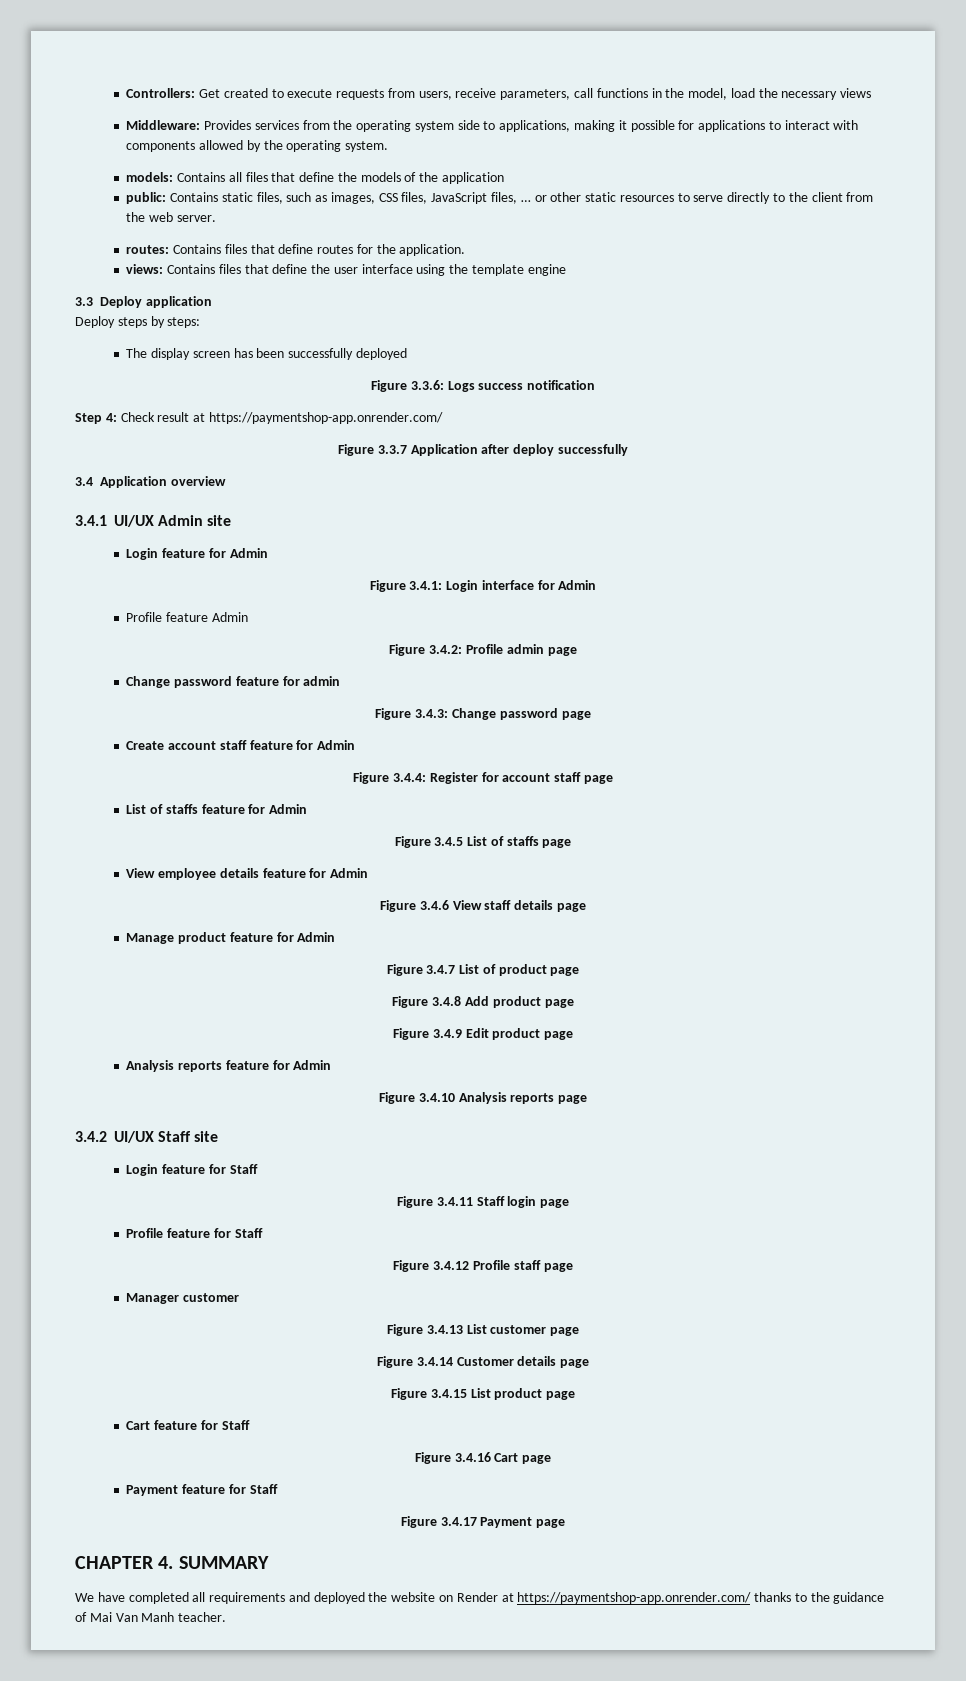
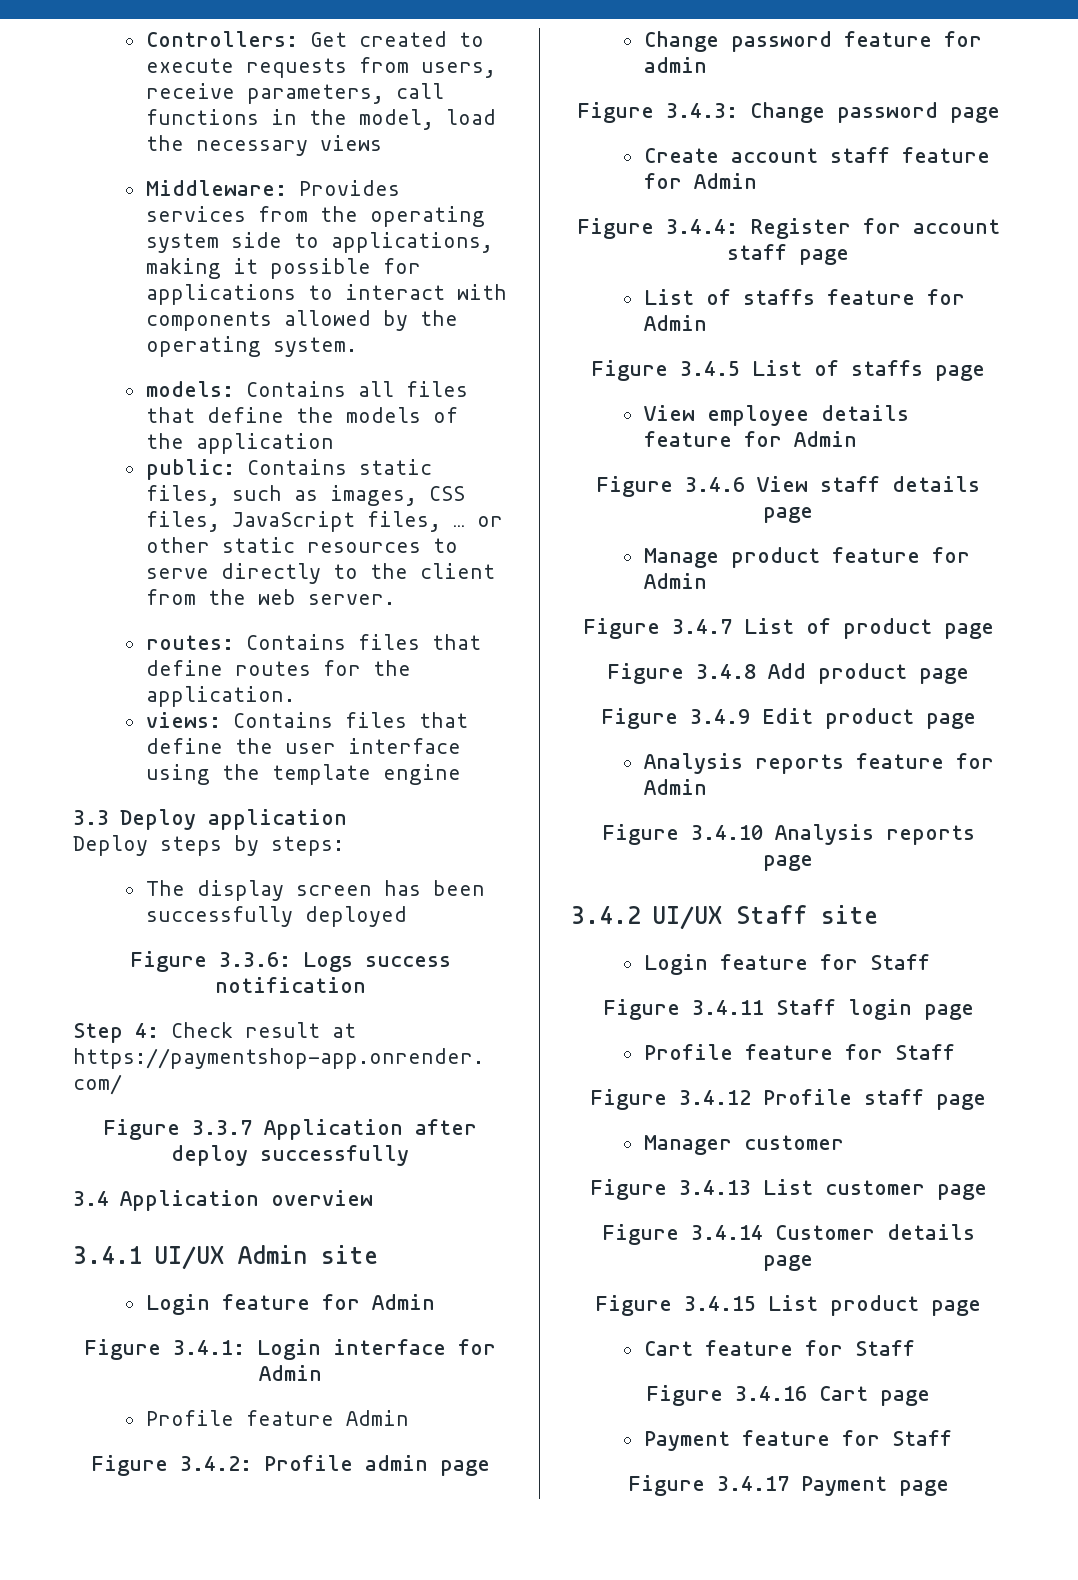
[75,1556,269,1569] [75,1592,885,1604] [75,1612,227,1622] // CHAPTER 4. SUMMARY // We have completed all requirements and deployed the website on Render at https://paymentshop-app.onrender.com/ thanks to the guidance of Mai Van Manh teacher. -> (949, 1488) none

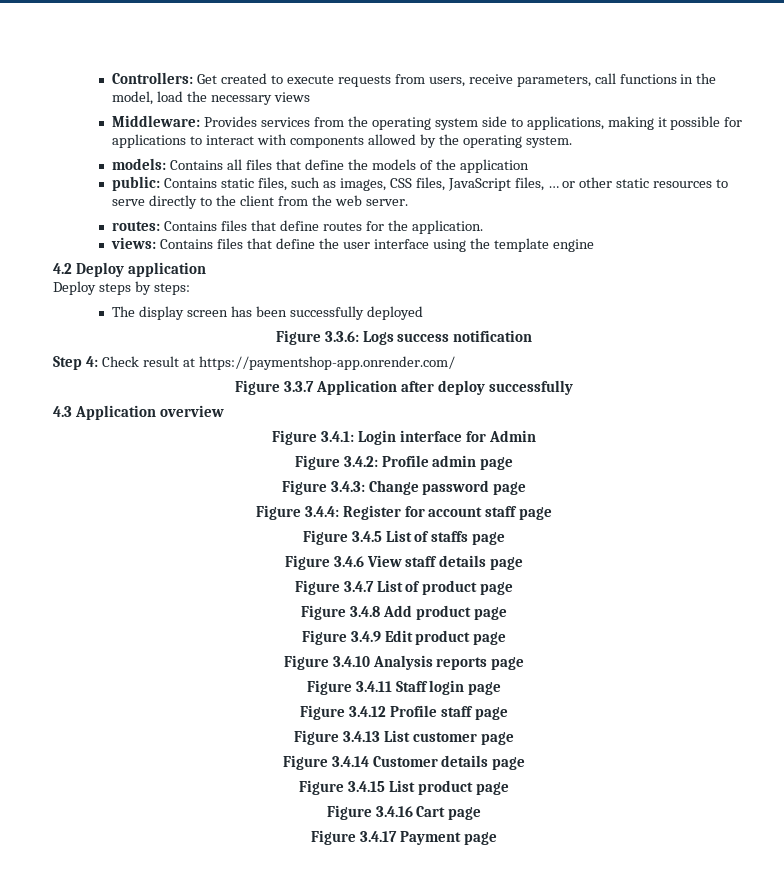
[73,810,109,825] 3.3 -> [53,263,72,274] 4.2
[73,1191,109,1206] 3.4 -> [53,406,72,417] 4.3
[73,1245,378,1270] [145,1294,435,1315] // 3.4.1 UI/UX Admin site // Login feature for Admin -> (224, 411) none
[145,1410,409,1426] // Profile feature Admin -> (536, 436) none
[643,31,982,52] [643,57,707,73] // Change password feature for admin -> (514, 463) none
[643,147,990,163] [643,173,757,189] // Create account staff feature for Admin -> (527, 488) none
[643,289,965,305] [643,315,707,331] // List of staffs feature for Admin -> (553, 513) none
[643,405,909,426] [643,431,857,447] // View employee details feature for Admin -> (506, 538) none
[643,547,970,568] [643,573,707,589] // Manage product feature for Admin -> (524, 563) none
[643,753,994,774] [643,779,707,795] // Analysis reports feature for Admin -> (507, 638) none
[571,905,878,930] [643,954,930,975] // 3.4.2 UI/UX Staff site // Login feature for Staff -> (525, 663) none
[643,1044,955,1060] // Profile feature for Staff -> (502, 688) none
[643,1135,844,1155] // Manager customer -> (508, 713) none
[643,1340,915,1356] // Cart feature for Staff -> (509, 788) none
[643,1430,952,1451] // Payment feature for Staff -> (482, 813) none

